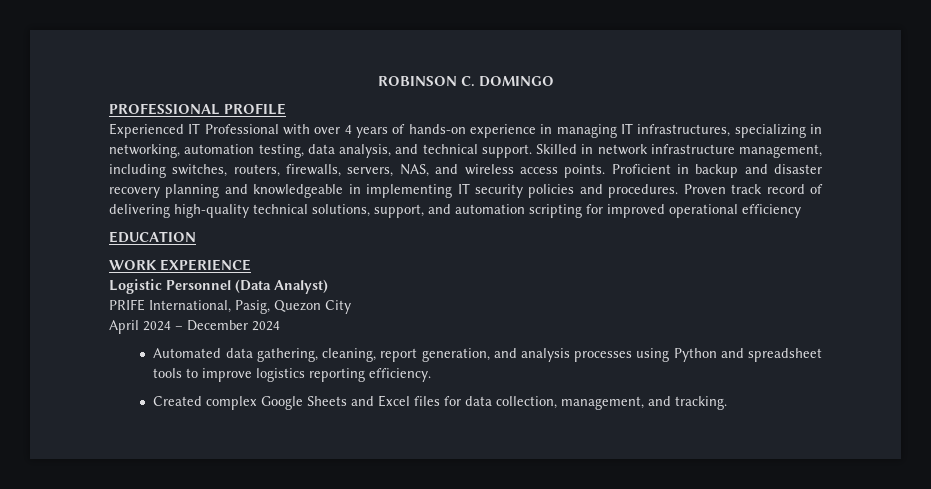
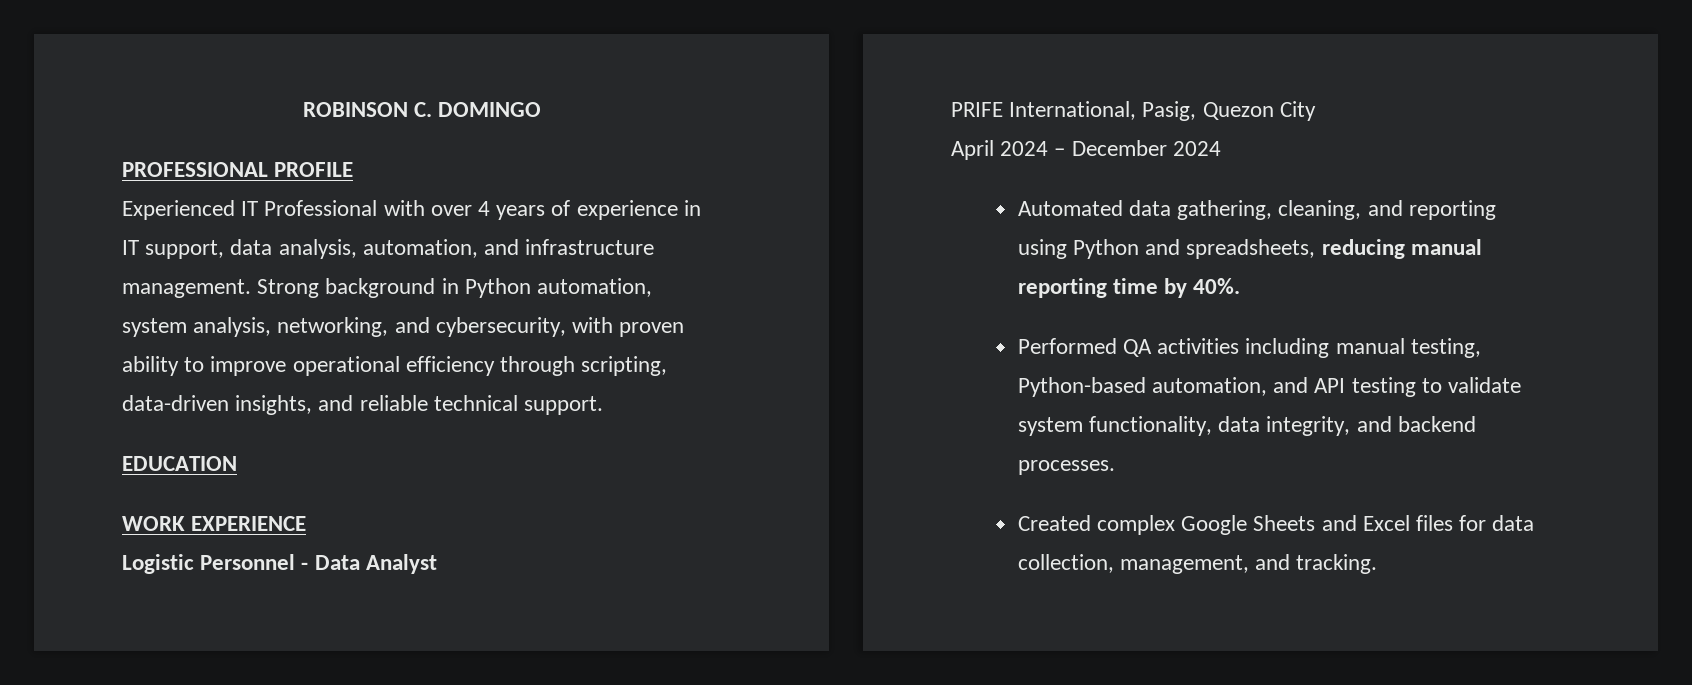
[408,124,466,134] hands-on -> (571, 208) none
[556,123,822,138] [109,144,822,158] [109,164,822,178] [109,183,824,198] [109,204,801,218] managing IT infrastructures, specializing in networking, automation testing, data analysis, and technical support. Skilled in network infrastructure management, including switches, routers, firewalls, servers, NAS, and wireless access points. Proficient in backup and disaster recovery planning and knowledgeable in implementing IT security policies and procedures. Proven track record of delivering high-quality technical solutions, support, and automation scripting for improved operational efficiency -> [122,239,655,259] [122,278,653,298] [122,317,685,337] [122,356,668,376] [122,395,604,415] IT support, data analysis, automation, and infrastructure management. Strong background in Python automation, system analysis, networking, and cybersecurity, with proven ability to improve operational efficiency through scripting, data-driven insights, and reliable technical support.
[235,279,328,294] (Data Analyst) -> [301,554,437,574] - Data Analyst
[380,348,822,362] [153,368,432,382] report generation, and analysis processes using Python and spreadsheet tools to improve logistics reporting efficiency. -> [1367,200,1496,220] [1017,239,1482,259] [1017,278,1241,298] [1017,338,1481,358] [1017,377,1522,397] [1017,416,1476,436] [1017,460,1115,475] and reporting using Python and spreadsheets, reducing manual reporting time by 40%. // Performed QA activities including manual testing, Python-based automation, and API testing to validate system functionality, data integrity, and backend processes.

